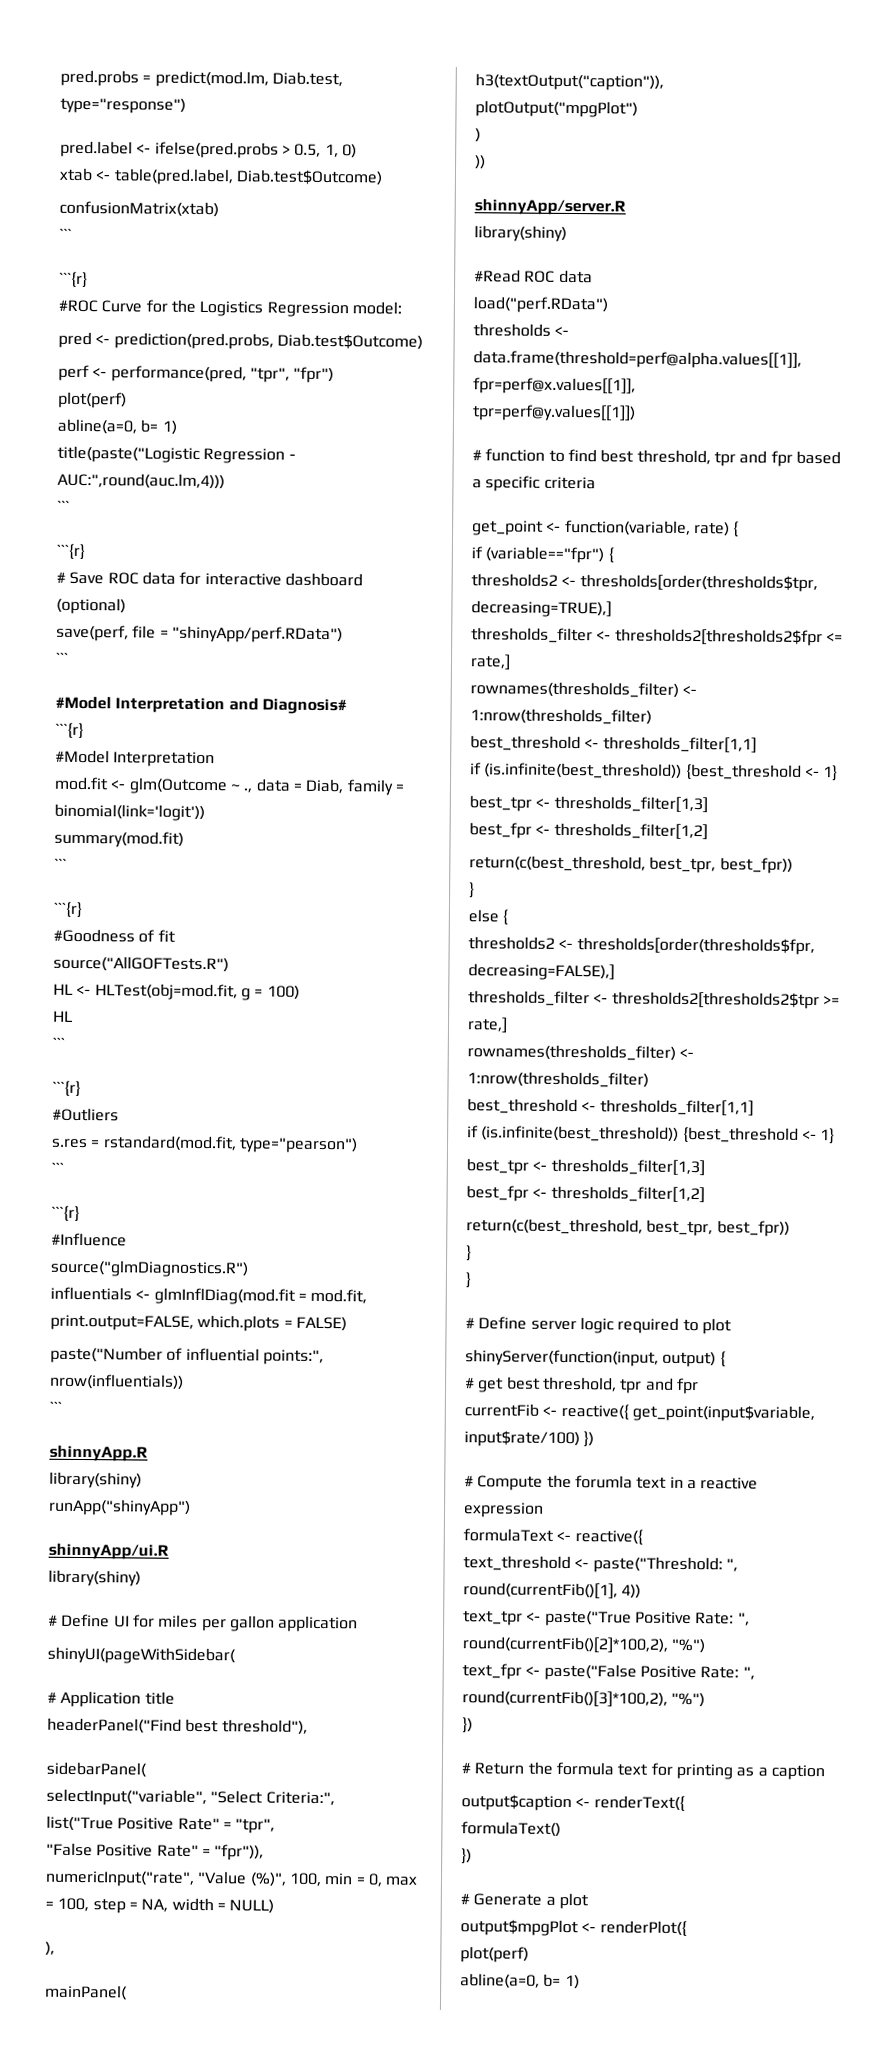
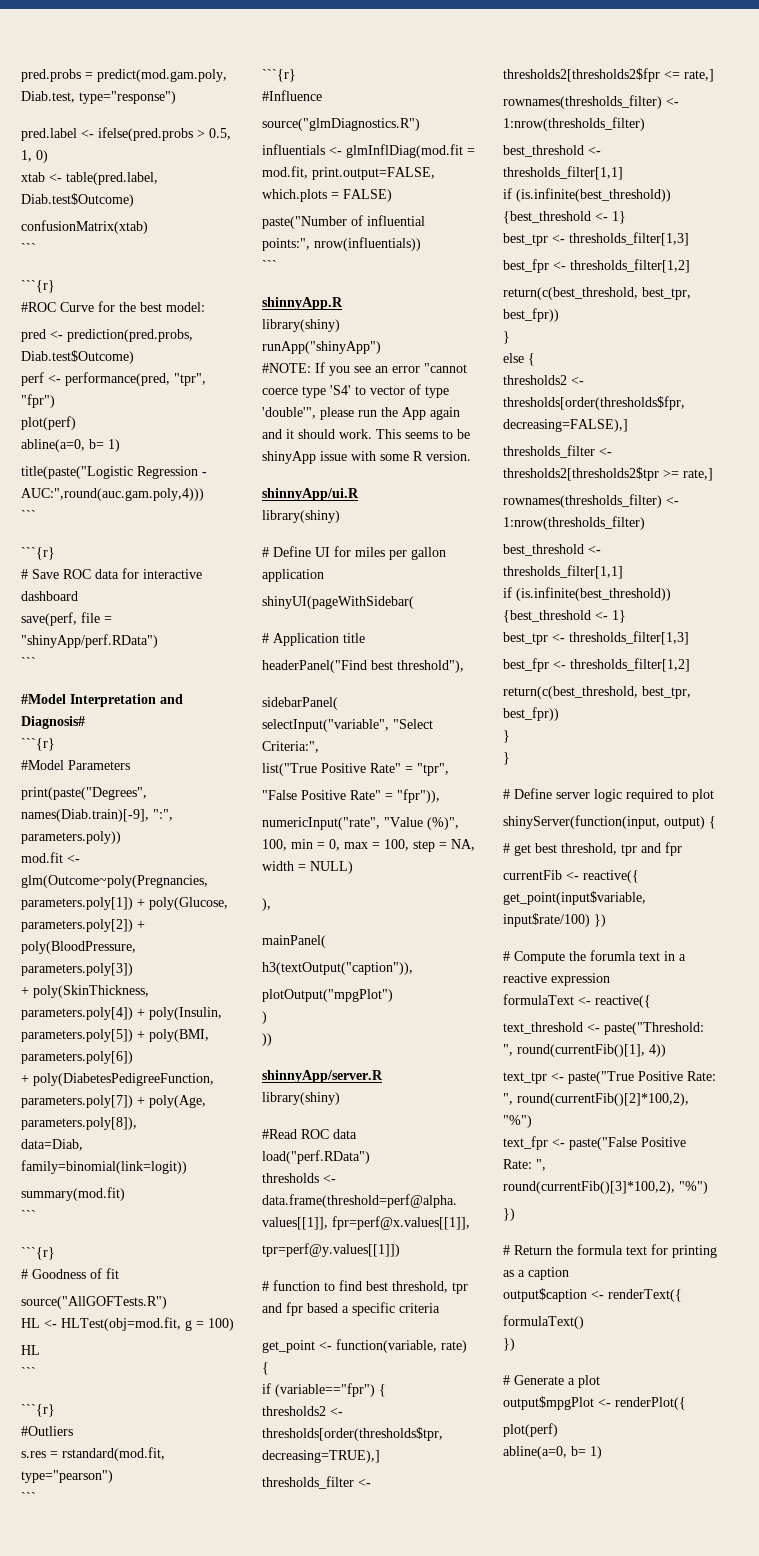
[154,70,269,88] predict(mod.lm, -> [97,69,227,82] predict(mod.gam.poly,
[199,300,349,318] Logistics Regression -> [140,302,162,312] best
[57,472,225,490] AUC:",round(auc.lm,4))) -> [21,488,204,501] AUC:",round(auc.gam.poly,4)))
[56,597,126,615] (optional) -> (78, 596) none
[113,751,216,768] [54,776,404,796] [54,803,205,821] Interpretation // mod.fit <- glm(Outcome ~ ., data = Diab, family = binomial(link='logit')) -> [68,760,130,770] [21,787,147,800] [21,809,173,822] [21,831,121,844] [21,852,80,863] [21,875,208,888] [21,897,228,910] [21,919,145,932] [21,941,136,954] [21,963,133,976] [21,985,149,998] [21,1007,222,1020] [21,1029,209,1042] [21,1051,133,1064] [21,1073,214,1086] [21,1095,206,1108] [21,1117,137,1130] [21,1139,83,1151] [21,1160,187,1174] Parameters // print(paste("Degrees", names(Diab.train)[-9], ":", parameters.poly)) // mod.fit <- glm(Outcome~poly(Pregnancies, parameters.poly[1]) + poly(Glucose, parameters.poly[2]) + poly(BloodPressure, parameters.poly[3]) // + poly(SkinThickness, parameters.poly[4]) + poly(Insulin, parameters.poly[5]) + poly(BMI, parameters.poly[6]) // + poly(DiabetesPedigreeFunction, parameters.poly[7]) + poly(Age, parameters.poly[8]), // data=Diab, family=binomial(link=logit))
[53,928,135,943] #Goodness -> [21,1269,86,1279] # Goodness
(191, 1507) none -> [262,362,467,376] [262,384,449,398] [262,407,460,420] [262,429,470,439] [262,451,471,464] // #NOTE: If you see an error "cannot coerce type 'S4' to vector of type 'double'", please run the App again and it should work. This seems to be shinyApp issue with some R version.

